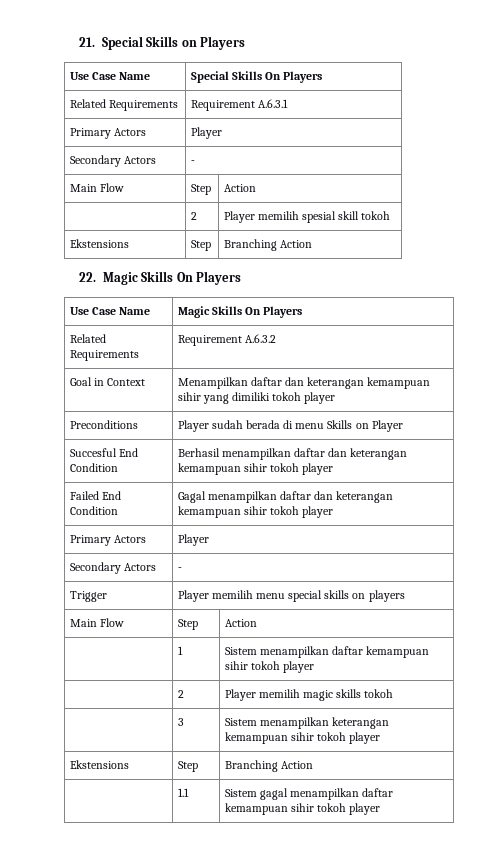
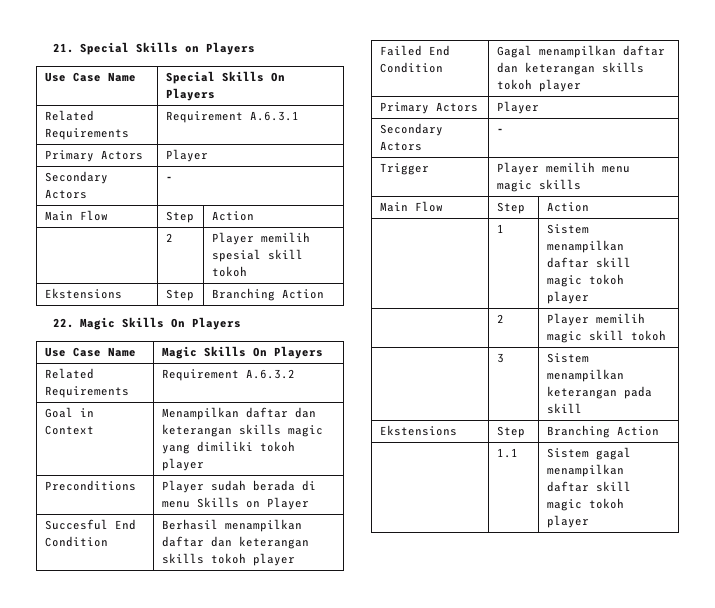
[367,377,431,389] [177,392,201,401] kemampuan sihir -> [238,424,323,437] skills magic
[177,463,267,475] kemampuan sihir -> [161,553,204,564] skills
[177,506,267,518] kemampuan sihir -> [601,62,644,73] skills
[288,590,405,602] special skills on players -> [496,179,581,192] magic skills
[366,646,430,658] [224,661,248,670] kemampuan sihir -> [595,257,631,268] [546,275,582,287] skill magic
[336,689,362,698] skills -> [588,330,624,341] skill
[224,732,381,744] kemampuan sihir tokoh player -> [623,386,652,399] [546,403,582,414] pada skill
[224,803,314,815] kemampuan sihir -> [595,481,631,492] [546,499,582,511] skill magic

